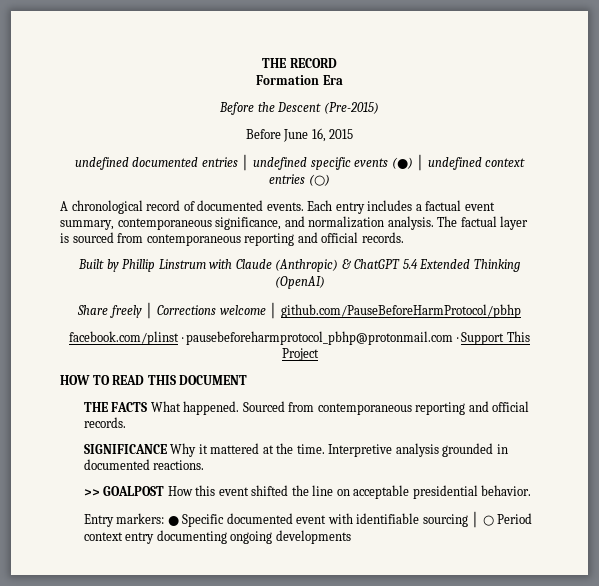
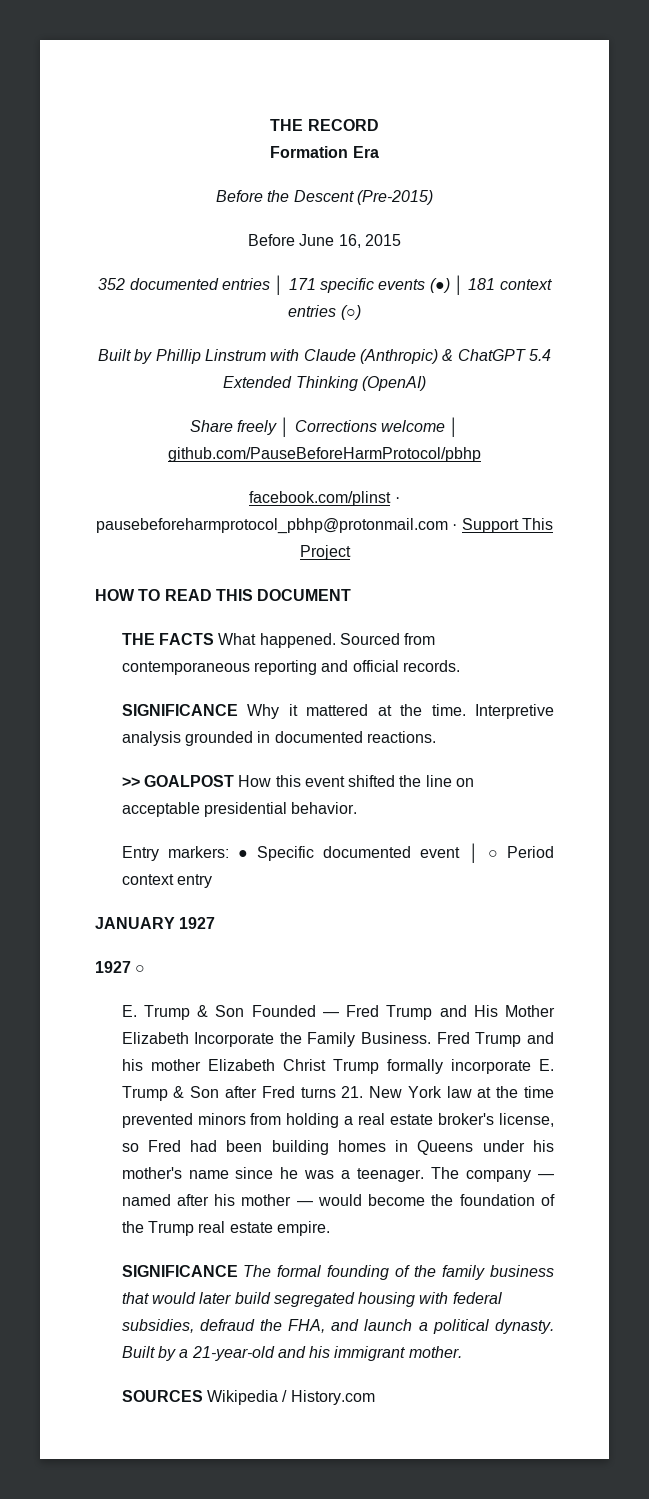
[74,157,129,170] undefined -> [98,278,126,290] 352
[252,157,307,170] undefined -> [288,278,316,290] 171
[427,157,482,170] undefined -> [468,278,496,290] 181
[60,200,495,214] [60,216,529,230] [60,232,404,246] // A chronological record of documented events. Each entry includes a factual event summary, contemporaneous significance, and normalization analysis. The factual layer is sourced from contemporaneous reporting and official records. -> (361, 312) none
[327,513,468,527] with identifiable sourcing -> (461, 852) none
[156,530,351,544] documenting ongoing developments -> [95,917,216,929] [95,961,146,973] [121,1005,555,1020] [121,1032,554,1047] [121,1059,554,1074] [121,1086,554,1101] [121,1113,554,1128] [121,1140,554,1155] [121,1167,554,1182] [121,1194,555,1206] [121,1221,330,1236] [121,1265,554,1280] [121,1292,502,1307] [121,1319,554,1334] [121,1346,462,1361] [121,1390,375,1405] // JANUARY 1927 // 1927 ○ // E. Trump & Son Founded — Fred Trump and His Mother Elizabeth Incorporate the Family Business. Fred Trump and his mother Elizabeth Christ Trump formally incorporate E. Trump & Son after Fred turns 21. New York law at the time prevented minors from holding a real estate broker's license, so Fred had been building homes in Queens under his mother's name since he was a teenager. The company — named after his mother — would become the foundation of the Trump real estate empire. // SIGNIFICANCE The formal founding of the family business that would later build segregated housing with federal subsidies, defraud the FHA, and launch a political dynasty. Built by a 21-year-old and his immigrant mother. // SOURCES Wikipedia / History.com

